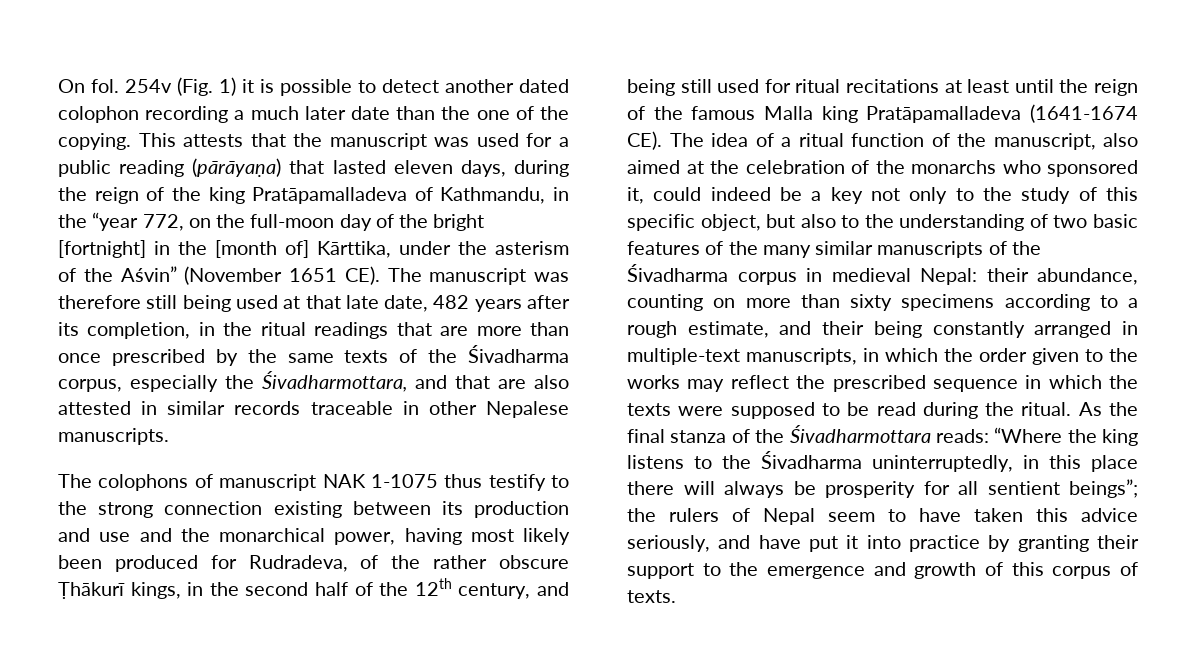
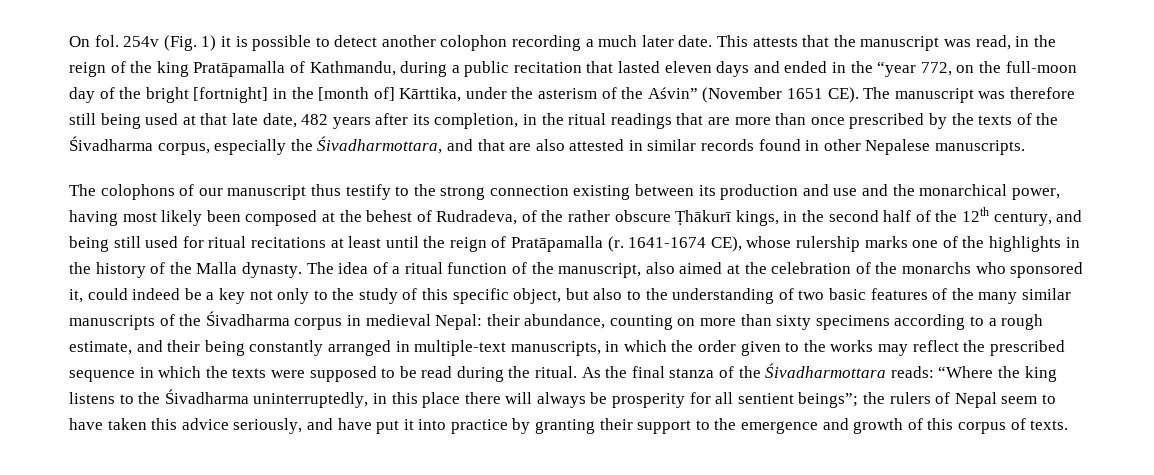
[519,79,569,93] dated -> (436, 41) none
[350,106,569,120] [58,133,131,150] date than the one of the copying. -> [678,35,713,47] date.
[476,133,569,147] [58,158,570,177] used for a public reading (pārāyaṇa) that lasted eleven days, during -> [975,35,1030,50] read, in
[252,187,408,204] Pratāpamalladeva -> [193,61,286,77] Pratāpamalla
(546, 195) none -> [400,61,828,77] during a public recitation that lasted eleven days and ended
[287,353,334,363] same -> (974, 119) none
[310,401,393,415] traceable -> [758,139,801,151] found
[219,474,438,491] manuscript NAK 1-1075 -> [198,185,307,200] our manuscript
[114,555,237,572] produced for -> [245,210,432,226] composed at the behest of
[653,104,1138,123] [627,131,662,150] the famous Malla king Pratāpamalladeva (1641-1674 CE). -> [511,236,1080,252] [69,262,302,278] Pratāpamalla (r. 1641-1674 CE), whose rulership marks one of the highlights in the history of the Malla dynasty.

